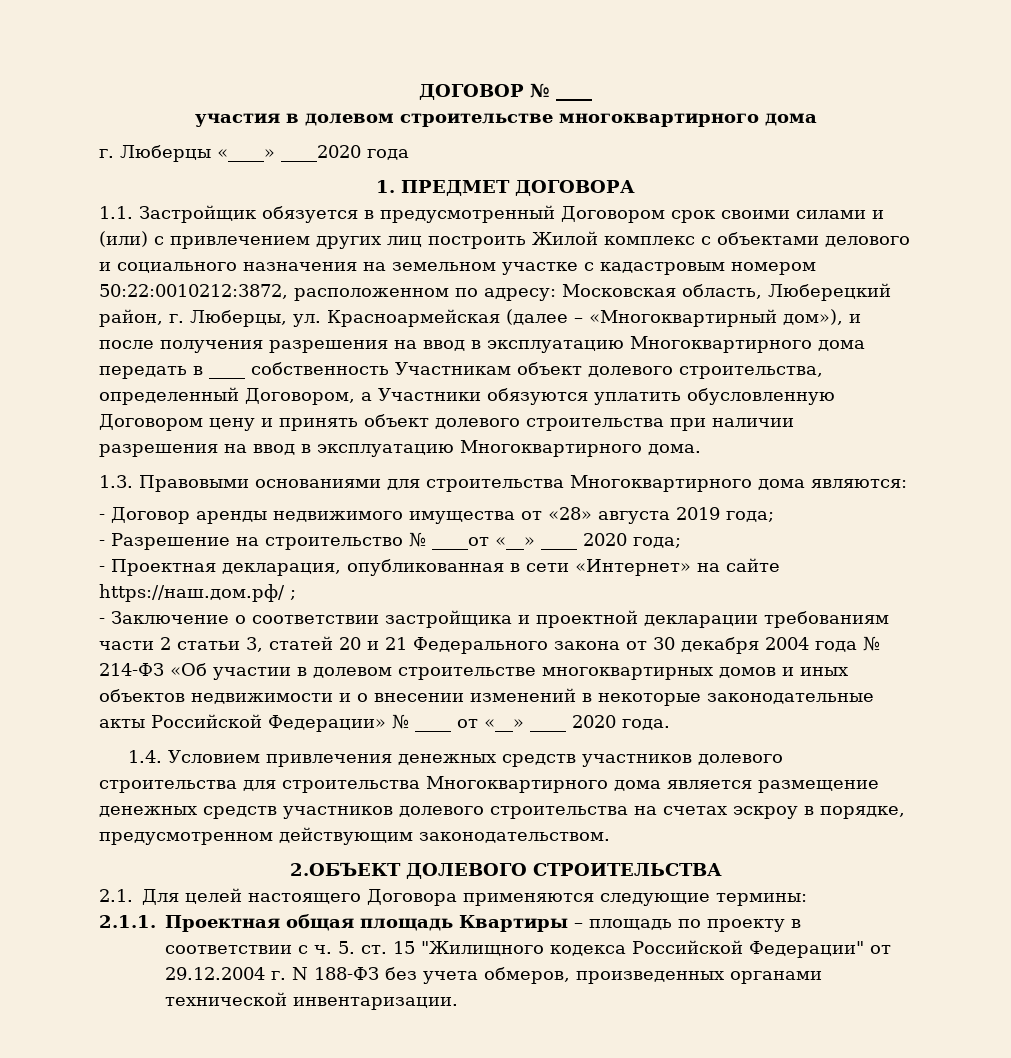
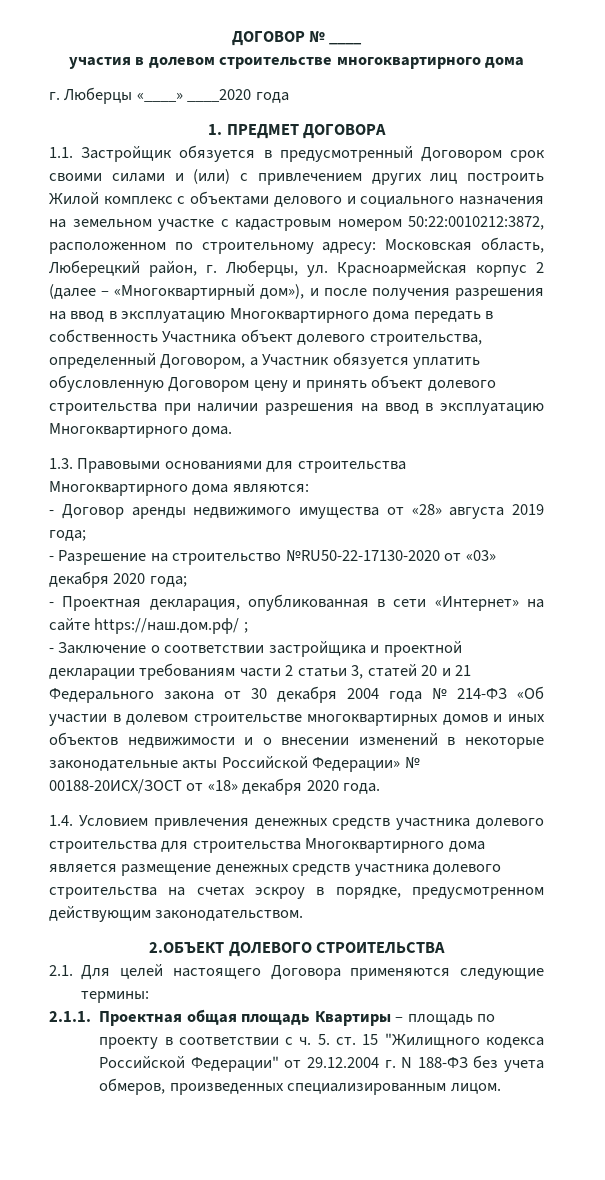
(478, 292) none -> [201,242,314,254] строительному
(500, 318) none -> [476,262,544,277] корпус 2
[209,375,245,379] [251,362,511,375] ____ собственность Участникам -> [49,329,237,343] собственность Участника
[378,388,588,405] Участники обязуются -> [262,352,409,369] Участник обязуется
[409,532,577,550] № ____от «__» ____ -> [285,550,496,562] [49,571,109,588] №RU50-22-17130-2020 от «03» декабря
[415,728,451,732] [457,719,566,732] ____ от «__» ____ -> [49,778,303,795] 00188-20ИСХ/ЗОСТ от «18» декабря
[582,754,693,767] участников -> [396,818,471,830] участника
[283,806,393,819] участников -> [354,864,429,876] участника
[730,971,822,984] [165,992,458,1010] органами технической инвентаризации. -> [287,1083,501,1095] специализированным лицом.

